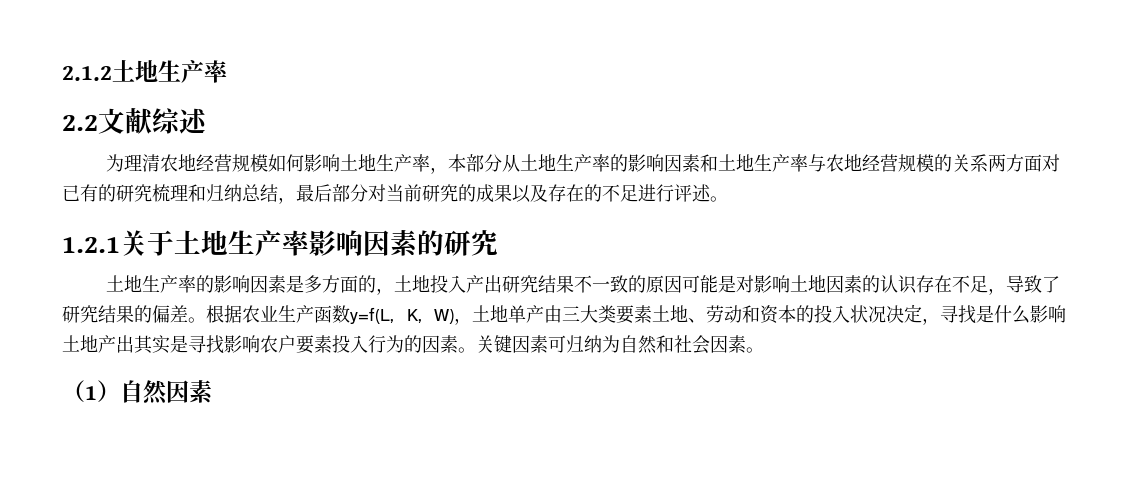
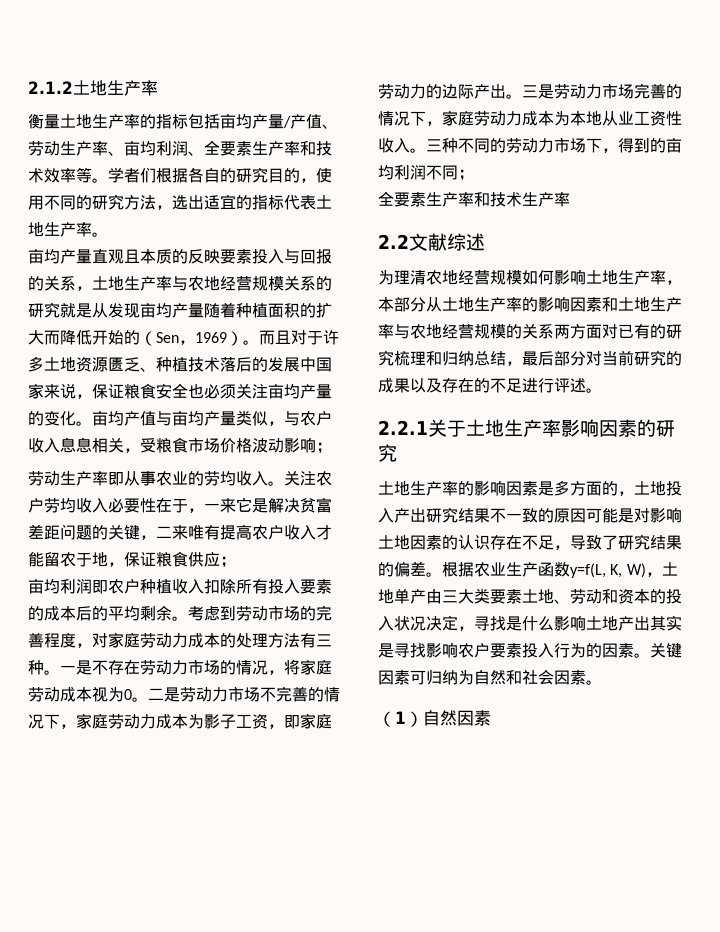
(228, 71) none -> [28,113,338,129] [28,140,332,156] [28,167,332,183] [28,194,332,210] [28,222,108,237] [28,249,332,264] [28,276,332,291] [28,302,332,318] [28,330,339,346] [28,356,332,372] [28,383,332,399] [28,410,332,426] [28,437,332,454] [28,471,332,486] [28,497,332,513] [28,524,332,540] [28,551,236,568] [28,579,332,594] [28,605,332,621] [28,632,332,648] [28,659,332,675] [28,686,340,702] [28,713,332,729] [378,83,682,99] [378,110,682,126] [378,137,682,153] [378,165,474,181] [378,191,570,207] // 衡量土地生产率的指标包括亩均产量/产值、劳动生产率、亩均利润、全要素生产率和技术效率等。学者们根据各自的研究目的，使用不同的研究方法，选出适宜的指标代表土地生产率。 // 亩均产量直观且本质的反映要素投入与回报的关系，土地生产率与农地经营规模关系的研究就是从发现亩均产量随着种植面积的扩大而降低开始的（Sen，1969）。而且对于许多土地资源匮乏、种植技术落后的发展中国家来说，保证粮食安全也必须关注亩均产量的变化。亩均产值与亩均产量类似，与农户收入息息相关，受粮食市场价格波动影响； // 劳动生产率即从事农业的劳均收入。关注农户劳均收入必要性在于，一来它是解决贫富差距问题的关键，二来唯有提高农户收入才能留农于地，保证粮食供应； // 亩均利润即农户种植收入扣除所有投入要素的成本后的平均剩余。考虑到劳动市场的完善程度，对家庭劳动力成本的处理方法有三种。一是不存在劳动力市场的情况，将家庭劳动成本视为0。二是劳动力市场不完善的情况下，家庭劳动力成本为影子工资，即家庭劳动力的边际产出。三是劳动力市场完善的情况下，家庭劳动力成本为本地从业工资性收入。三种不同的劳动力市场下，得到的亩均利润不同； // 全要素生产率和技术生产率
[62,237,120,253] 1.2.1 -> [378,420,428,435] 2.2.1

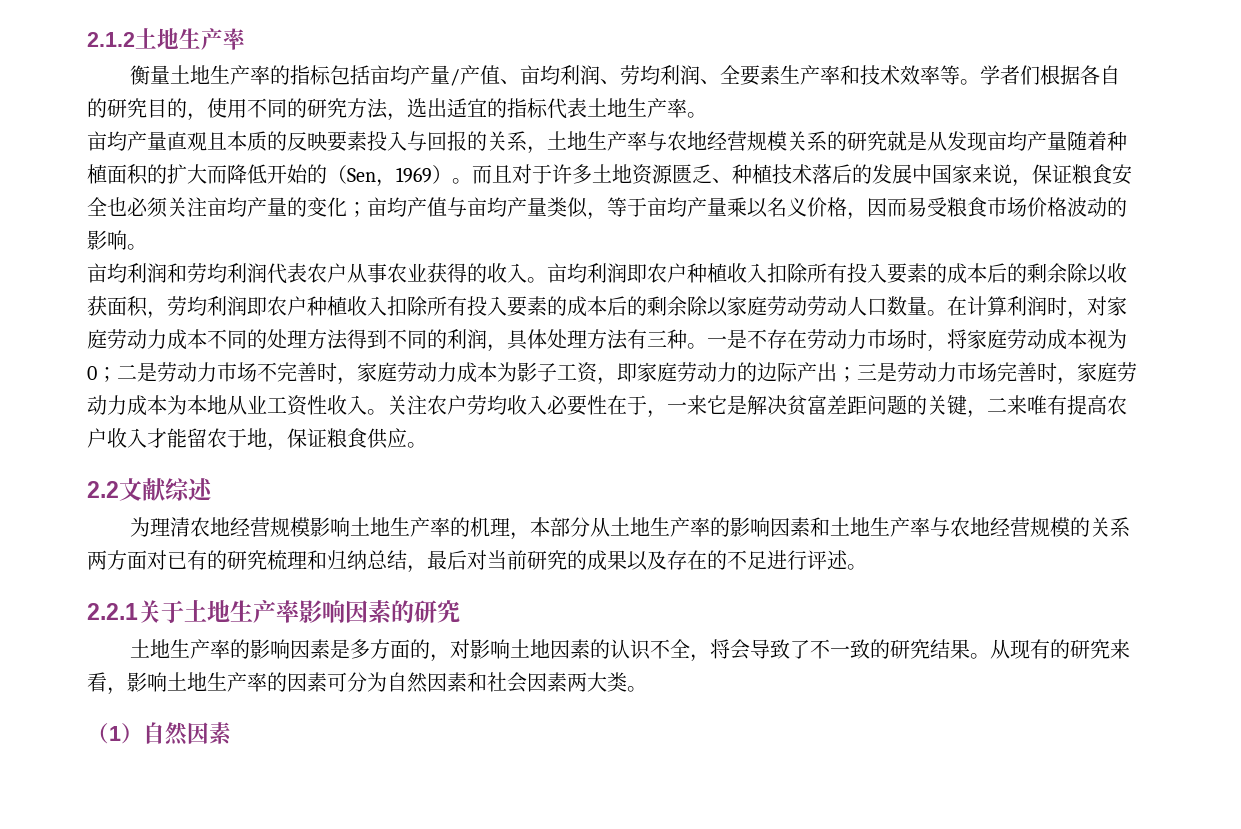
[28,141,140,156] 劳动生产率、亩 -> [520,65,641,85] 亩均利润、劳
[76,421,92,426] 。 -> [347,202,367,217] ；
[284,411,332,426] [28,437,140,453] 与农户收入息息相关， -> [607,197,927,220] 等于亩均产量乘以名义价格，因而易
[284,437,332,454] [28,471,236,486] 影响； // 劳动生产率即从事农业的劳均 -> [1107,197,1127,217] [87,230,147,250] [87,263,1127,284] [87,296,1127,319] [87,329,1127,352] [87,362,1137,385] [87,395,327,416] 的影响。 // 亩均利润和劳均利润代表农户从事农业获得的收入。亩均利润即农户种植收入扣除所有投入要素的成本后的剩余除以收获面积，劳均利润即农户种植收入扣除所有投入要素的成本后的剩余除以家庭劳动劳动人口数量。在计算利润时，对家庭劳动力成本不同的处理方法得到不同的利润，具体处理方法有三种。一是不存在劳动力市场时，将家庭劳动成本视为0；二是劳动力市场不完善时，家庭劳动力成本为影子工资，即家庭劳动力的边际产出；三是劳动力市场完善时，家庭劳动力成本为本地从业工资性
[220,556,236,568] [28,579,332,594] [28,605,332,621] [28,632,332,648] [28,659,332,675] [28,686,340,702] [28,713,332,729] [378,83,682,99] [378,110,682,126] [378,137,682,153] [378,165,474,181] [378,191,570,207] ； // 亩均利润即农户种植收入扣除所有投入要素的成本后的平均剩余。考虑到劳动市场的完善程度，对家庭劳动力成本的处理方法有三种。一是不存在劳动力市场的情况，将家庭劳动成本视为0。二是劳动力市场不完善的情况下，家庭劳动力成本为影子工资，即家庭劳动力的边际产出。三是劳动力市场完善的情况下，家庭劳动力成本为本地从业工资性收入。三种不同的劳动力市场下，得到的亩均利润不同； // 全要素生产率和技术生产率 -> [407,442,427,448] 。
[522,269,666,285] 如何影响土地生产率 -> [310,517,511,537] 影响土地生产率的机理
[554,351,586,366] 部分 -> (467, 560) none
[634,481,682,496] [378,507,634,523] 土地投入产出研究结果不一致的原因可能是 -> (451, 658) none
[490,534,682,550] [378,561,678,578] [378,588,682,604] [378,615,682,631] [378,642,682,658] [378,670,506,685] 存在不足，导致了研究结果的偏差。根据农业生产函数y=f(L, K, W)，土地单产由三大类要素土地、劳动和资本的投入状况决定，寻找是什么影响土地产出其实是寻找影响农户要素投入行为的因素。关键因素可归纳为自然 -> [650,639,1131,662] [87,672,467,695] 不全，将会导致了不一致的研究结果。从现有的研究来看，影响土地生产率的因素可分为自然因素
(586, 677) none -> [567,672,627,692] 两大类

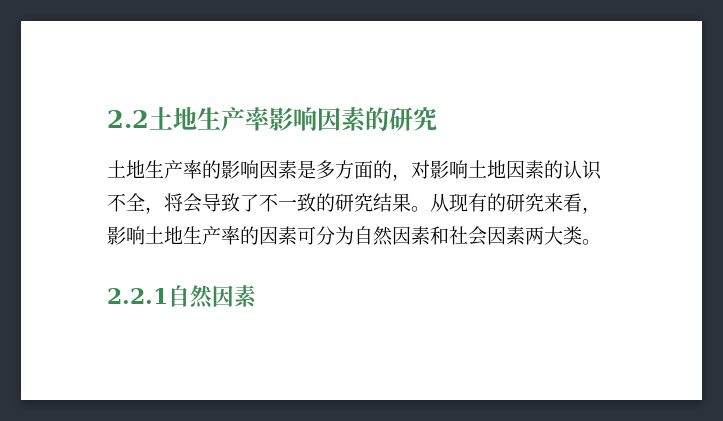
[87,28,245,50] [130,65,1121,86] [87,98,707,121] [87,131,1127,154] [87,164,1132,187] [87,197,1127,220] [87,230,147,250] [87,263,1127,284] [87,296,1127,319] [87,329,1127,352] [87,362,1137,385] [87,395,1127,418] [87,428,427,451] [87,478,213,501] [130,517,1131,540] [87,550,867,573] [87,600,184,623] 2.1.2土地生产率 // 衡量土地生产率的指标包括亩均产量/产值、亩均利润、劳均利润、全要素生产率和技术效率等。学者们根据各自的研究目的，使用不同的研究方法，选出适宜的指标代表土地生产率。 // 亩均产量直观且本质的反映要素投入与回报的关系，土地生产率与农地经营规模关系的研究就是从发现亩均产量随着种植面积的扩大而降低开始的（Sen，1969）。而且对于许多土地资源匮乏、种植技术落后的发展中国家来说，保证粮食安全也必须关注亩均产量的变化；亩均产值与亩均产量类似，等于亩均产量乘以名义价格，因而易受粮食市场价格波动的影响。 // 亩均利润和劳均利润代表农户从事农业获得的收入。亩均利润即农户种植收入扣除所有投入要素的成本后的剩余除以收获面积，劳均利润即农户种植收入扣除所有投入要素的成本后的剩余除以家庭劳动劳动人口数量。在计算利润时，对家庭劳动力成本不同的处理方法得到不同的利润，具体处理方法有三种。一是不存在劳动力市场时，将家庭劳动成本视为0；二是劳动力市场不完善时，家庭劳动力成本为影子工资，即家庭劳动力的边际产出；三是劳动力市场完善时，家庭劳动力成本为本地从业工资性收入。关注农户劳均收入必要性在于，一来它是解决贫富差距问题的关键，二来唯有提高农户收入才能留农于地，保证粮食供应。 // 2.2文献综述 // 为理清农地经营规模影响土地生产率的机理，本部分从土地生产率的影响因素和土地生产率与农地经营规模的关系两方面对已有的研究梳理和归纳总结，最后对当前研究的成果以及存在的不足进行评述。 // 2.2.1关于 -> [107,110,149,128] 2.2
[87,723,143,744] （1） -> [107,288,168,304] 2.2.1

